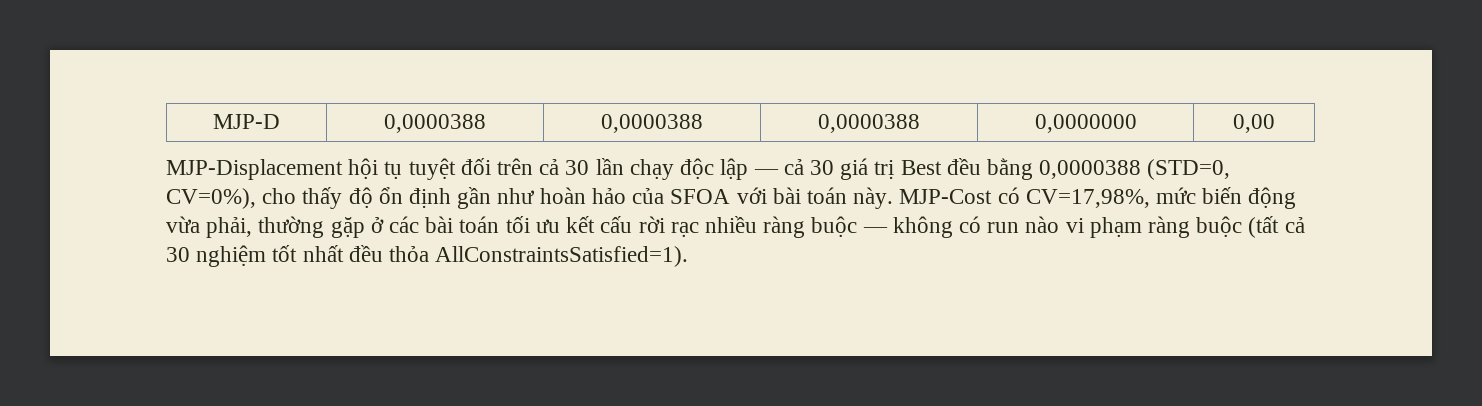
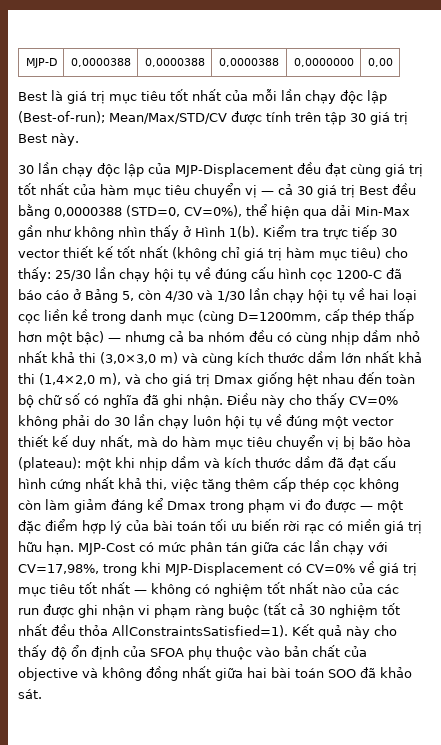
[166,158,560,180] MJP-Displacement hội tụ tuyệt đối trên cả -> [18,89,387,104] [18,111,408,125] [18,133,79,146] Best là giá trị mục tiêu tốt nhất của mỗi lần chạy độc lập (Best-of-run); Mean/Max/STD/CV được tính trên tập 30 giá trị Best này. //
(749, 169) none -> [148,162,423,177] [18,183,257,198] của MJP-Displacement đều đạt cùng giá trị tốt nhất của hàm mục tiêu chuyển vị
[262,187,1297,209] [166,216,1060,238] cho thấy độ ổn định gần như hoàn hảo của SFOA với bài toán này. MJP-Cost có CV=17,98%, mức biến động vừa phải, thường gặp ở các bài toán tối ưu kết cấu rời rạc nhiều ràng buộc — không có run nào -> [246,204,410,219] [18,225,397,240] [18,246,408,261] [18,267,402,282] [18,288,417,303] [18,309,414,324] [18,330,420,345] [18,351,422,366] [18,372,415,387] [18,393,398,408] [18,414,394,429] [18,435,411,450] [18,456,396,471] [18,477,399,492] [18,498,403,513] [18,519,422,534] [18,540,388,555] [18,561,417,576] [18,582,399,597] [18,604,134,618] thể hiện qua dải Min-Max gần như không nhìn thấy ở Hình 1(b). Kiểm tra trực tiếp 30 vector thiết kế tốt nhất (không chỉ giá trị hàm mục tiêu) cho thấy: 25/30 lần chạy hội tụ về đúng cấu hình cọc 1200-C đã báo cáo ở Bảng 5, còn 4/30 và 1/30 lần chạy hội tụ về hai loại cọc liền kề trong danh mục (cùng D=1200mm, cấp thép thấp hơn một bậc) — nhưng cả ba nhóm đều có cùng nhịp dầm nhỏ nhất khả thi (3,0×3,0 m) và cùng kích thước dầm lớn nhất khả thi (1,4×2,0 m), và cho giá trị Dmax giống hệt nhau đến toàn bộ chữ số có nghĩa đã ghi nhận. Điều này cho thấy CV=0% không phải do 30 lần chạy luôn hội tụ về đúng một vector thiết kế duy nhất, mà do hàm mục tiêu chuyển vị bị bão hòa (plateau): một khi nhịp dầm và kích thước dầm đã đạt cấu hình cứng nhất khả thi, việc tăng thêm cấp thép cọc không còn làm giảm đáng kể Dmax trong phạm vi đo được — một đặc điểm hợp lý của bài toán tối ưu biến rời rạc có miền giá trị hữu hạn. MJP-Cost có mức phân tán giữa các lần chạy với CV=17,98%, trong khi MJP-Displacement có CV=0% về giá trị mục tiêu tốt nhất — không có nghiệm tốt nhất nào của các run được ghi nhận
(689, 256) none -> [292,624,397,639] [18,645,367,660] [18,666,412,681] [18,689,42,699] Kết quả này cho thấy độ ổn định của SFOA phụ thuộc vào bản chất của objective và không đồng nhất giữa hai bài toán SOO đã khảo sát.

